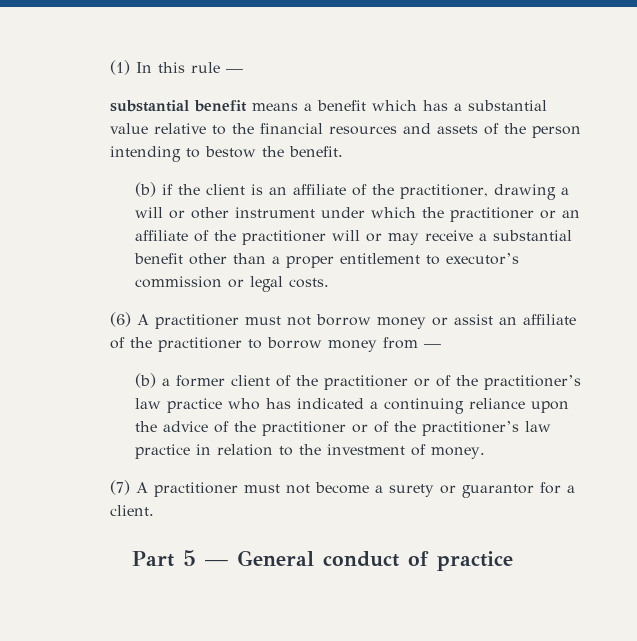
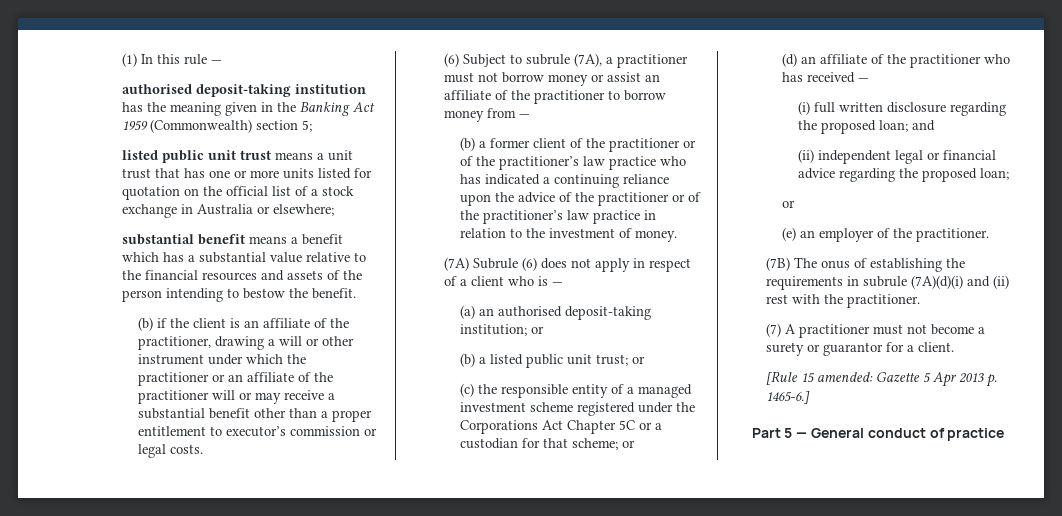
(243, 71) none -> [121,84,366,97] [121,102,375,116] [121,119,312,133] [121,150,353,163] [121,168,372,179] [121,186,354,200] [121,204,334,218] // authorised deposit-taking institution has the meaning given in the Banking Act 1959 (Commonwealth) section 5; // listed public unit trust means a unit trust that has one or more units listed for quotation on the official list of a stock exchange in Australia or elsewhere;
[136,314,149,325] A -> [462,53,613,67] Subject to subrule (7A), a
(485, 453) none -> [443,257,691,272] [443,276,563,286] [459,305,651,320] [459,324,544,336] [459,353,645,368] [459,383,692,398] [459,402,695,416] [459,420,662,434] [459,438,635,450] [781,53,1010,68] [781,72,869,83] [798,101,1007,116] [798,120,936,134] [798,149,997,164] [798,168,1010,182] [781,200,795,208] [781,227,989,242] [765,257,965,272] [765,275,1009,290] [765,294,920,308] // (7A) Subrule (6) does not apply in respect of a client who is — // (a) an authorised deposit-taking institution; or // (b) a listed public unit trust; or // (c) the responsible entity of a managed investment scheme registered under the Corporations Act Chapter 5C or a custodian for that scheme; or // (d) an affiliate of the practitioner who has received — // (i) full written disclosure regarding the proposed loan; and // (ii) independent legal or financial advice regarding the proposed loan; // or // (e) an employer of the practitioner. // (7B) The onus of establishing the requirements in subrule (7A)(d)(i) and (ii) rest with the practitioner.
(154, 510) none -> [765,371,997,387] [765,391,810,404] // [Rule 15 amended: Gazette 5 Apr 2013 p. 1465-6.]

